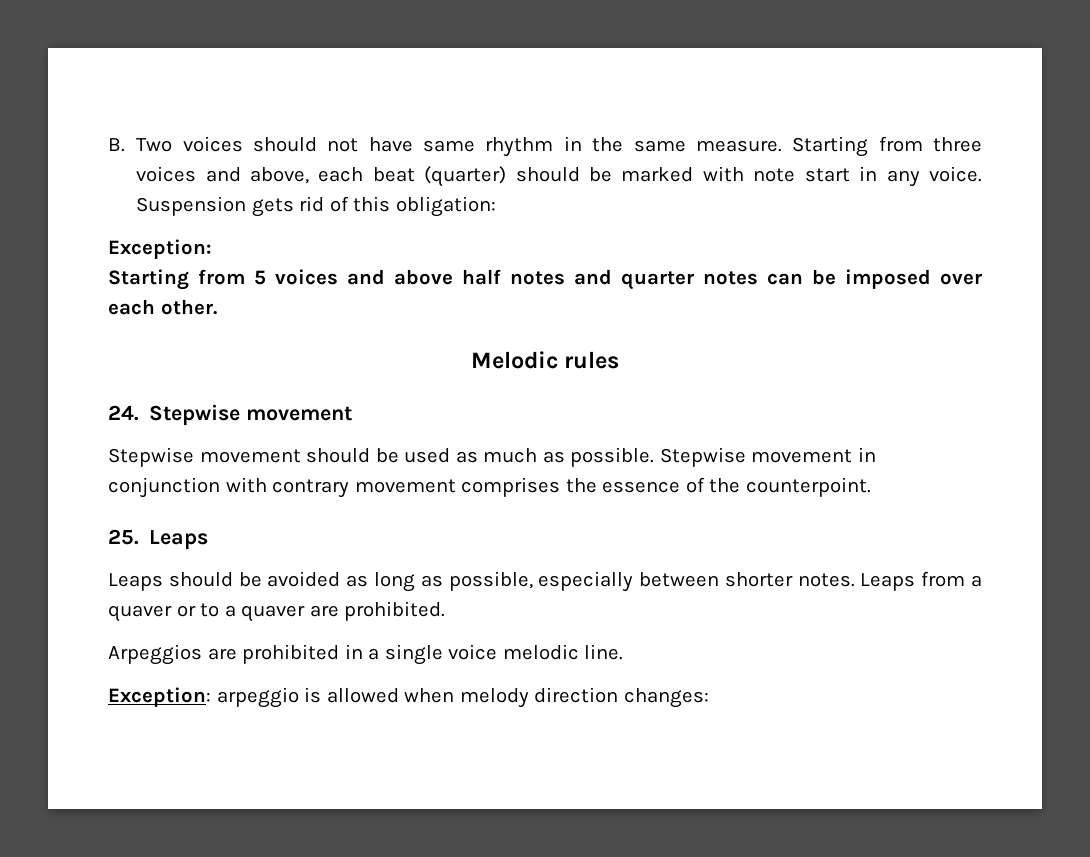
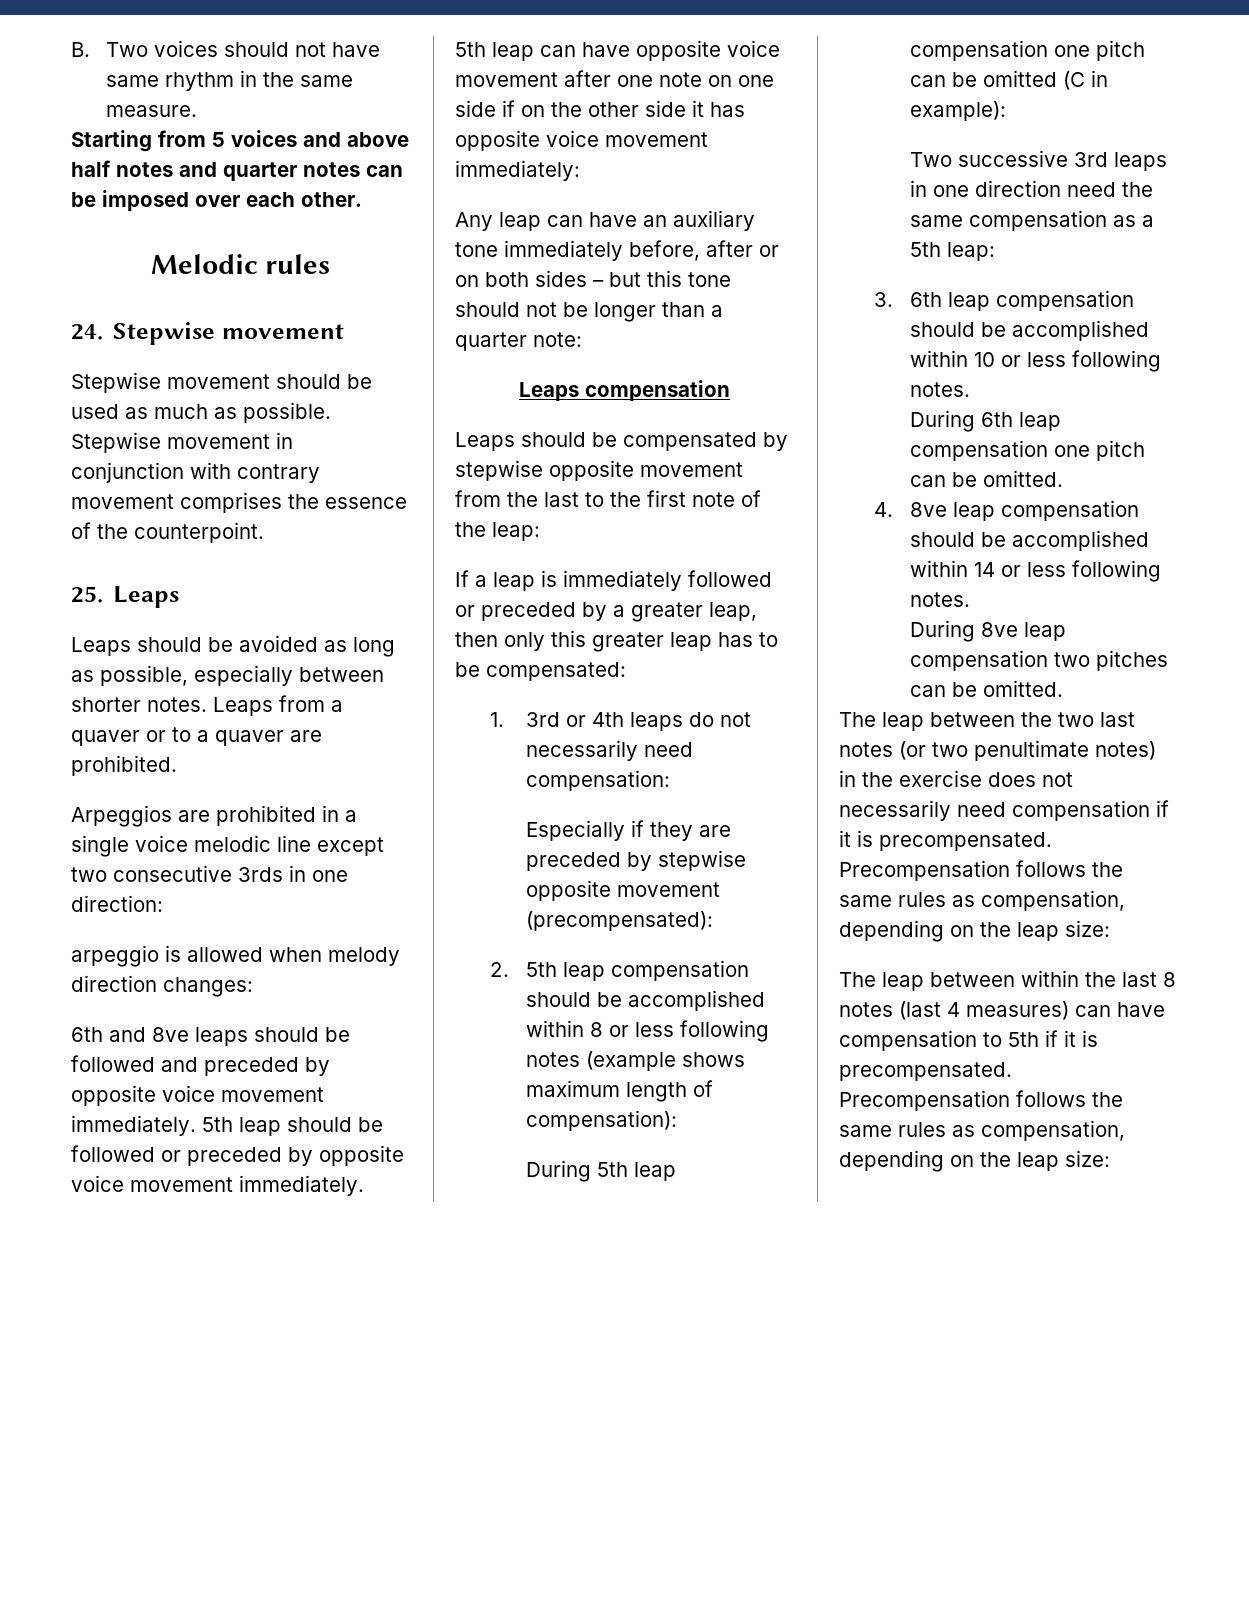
[792,136,982,157] [136,166,982,187] [136,196,496,217] [108,239,212,259] Starting from three voices and above, each beat (quarter) should be marked with note start in any voice. Suspension gets rid of this obligation: // Exception: -> (198, 111) none
[584,644,624,660] [108,687,211,707] line. // Exception: -> [277,835,384,856] [71,865,348,882] [71,895,163,912] line except two consecutive 3rds in one direction: //
(709, 698) none -> [71,1027,350,1046] [71,1055,330,1076] [71,1085,324,1106] [71,1115,383,1136] [71,1145,404,1166] [71,1175,364,1196] [455,40,780,61] [455,70,774,87] [455,100,745,117] [455,130,708,151] [455,160,580,181] [455,210,755,231] [455,240,779,261] [455,270,731,287] [455,302,723,322] [455,332,582,351] [519,380,730,401] [455,432,788,451] [455,460,743,481] [455,490,761,507] [455,522,540,541] [455,570,772,591] [455,602,757,622] [455,630,778,652] [455,662,626,681] [490,712,751,731] [525,740,693,761] [525,770,670,791] [525,820,731,841] [525,850,746,871] [525,880,720,901] [525,911,713,931] [490,960,749,981] [525,990,765,1011] [525,1020,769,1042] [525,1051,745,1071] [525,1080,713,1102] [525,1110,677,1131] [525,1160,676,1182] [909,40,1145,61] [909,70,1108,90] [909,101,1006,121] [909,150,1167,171] [909,180,1153,197] [909,210,1154,231] [909,242,995,261] [874,290,1134,311] [909,320,1149,341] [909,350,1161,372] [909,382,970,397] [909,410,1061,432] [909,440,1145,461] [909,470,1063,487] [874,500,1139,521] [909,530,1149,551] [909,560,1161,582] [909,592,970,607] [909,620,1066,642] [909,650,1168,671] [909,680,1063,697] [839,712,1135,731] [839,740,1156,761] [839,770,1073,787] [839,800,1169,821] [839,830,1052,851] [839,860,1123,881] [839,890,1125,911] [839,920,1110,942] [839,970,1176,991] [839,1001,1165,1020] [839,1030,1098,1051] [839,1062,1012,1081] [839,1090,1123,1111] [839,1120,1125,1141] [839,1150,1110,1172] // 6th and 8ve leaps should be followed and preceded by opposite voice movement immediately. 5th leap should be followed or preceded by opposite voice movement immediately. // 5th leap can have opposite voice movement after one note on one side if on the other side it has opposite voice movement immediately: // Any leap can have an auxiliary tone immediately before, after or on both sides – but this tone should not be longer than a quarter note: // Leaps compensation // Leaps should be compensated by stepwise opposite movement from the last to the first note of the leap: // If a leap is immediately followed or preceded by a greater leap, then only this greater leap has to be compensated: // 1. 3rd or 4th leaps do not necessarily need compensation: // Especially if they are preceded by stepwise opposite movement (precompensated): // 2. 5th leap compensation should be accomplished within 8 or less following notes (example shows maximum length of compensation): // During 5th leap compensation one pitch can be omitted (C in example): // Two successive 3rd leaps in one direction need the same compensation as a 5th leap: // 3. 6th leap compensation should be accomplished within 10 or less following notes. // During 6th leap compensation one pitch can be omitted. // 4. 8ve leap compensation should be accomplished within 14 or less following notes. // During 8ve leap compensation two pitches can be omitted. // The leap between the two last notes (or two penultimate notes) in the exercise does not necessarily need compensation if it is precompensated. Precompensation follows the same rules as compensation, depending on the leap size: // The leap between within the last 8 notes (last 4 measures) can have compensation to 5th if it is precompensated. Precompensation follows the same rules as compensation, depending on the leap size:

